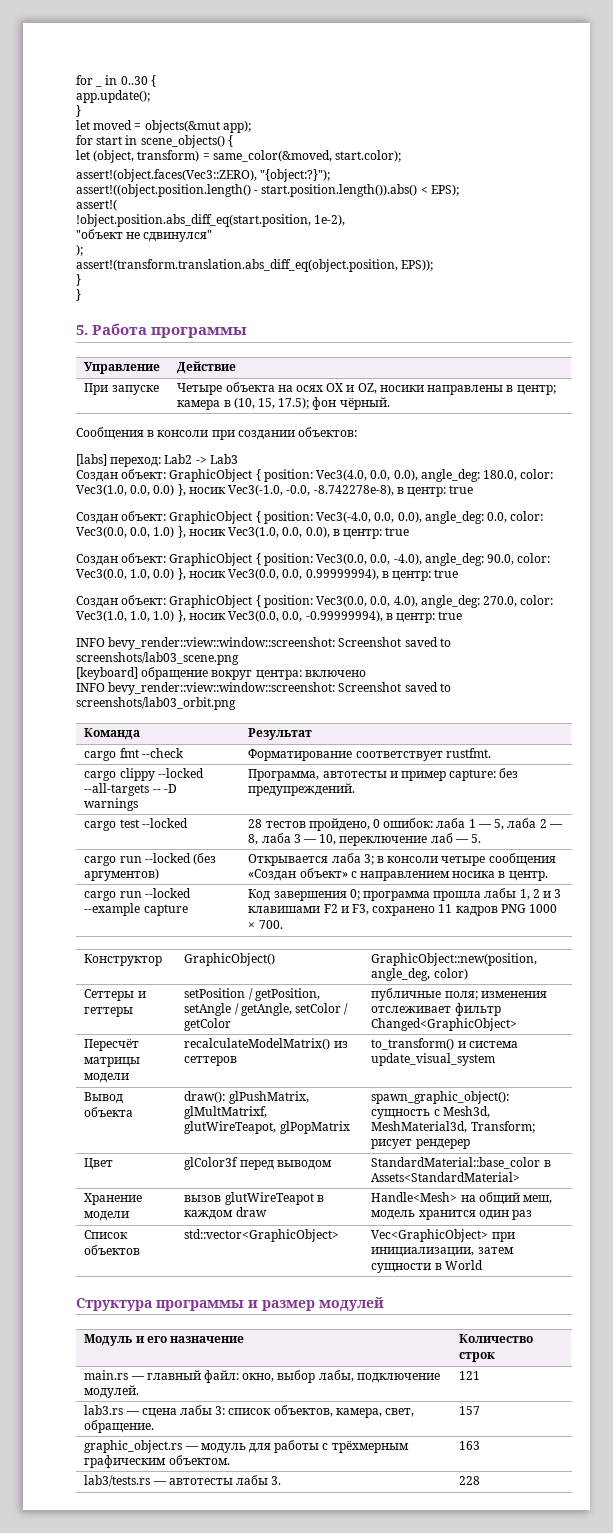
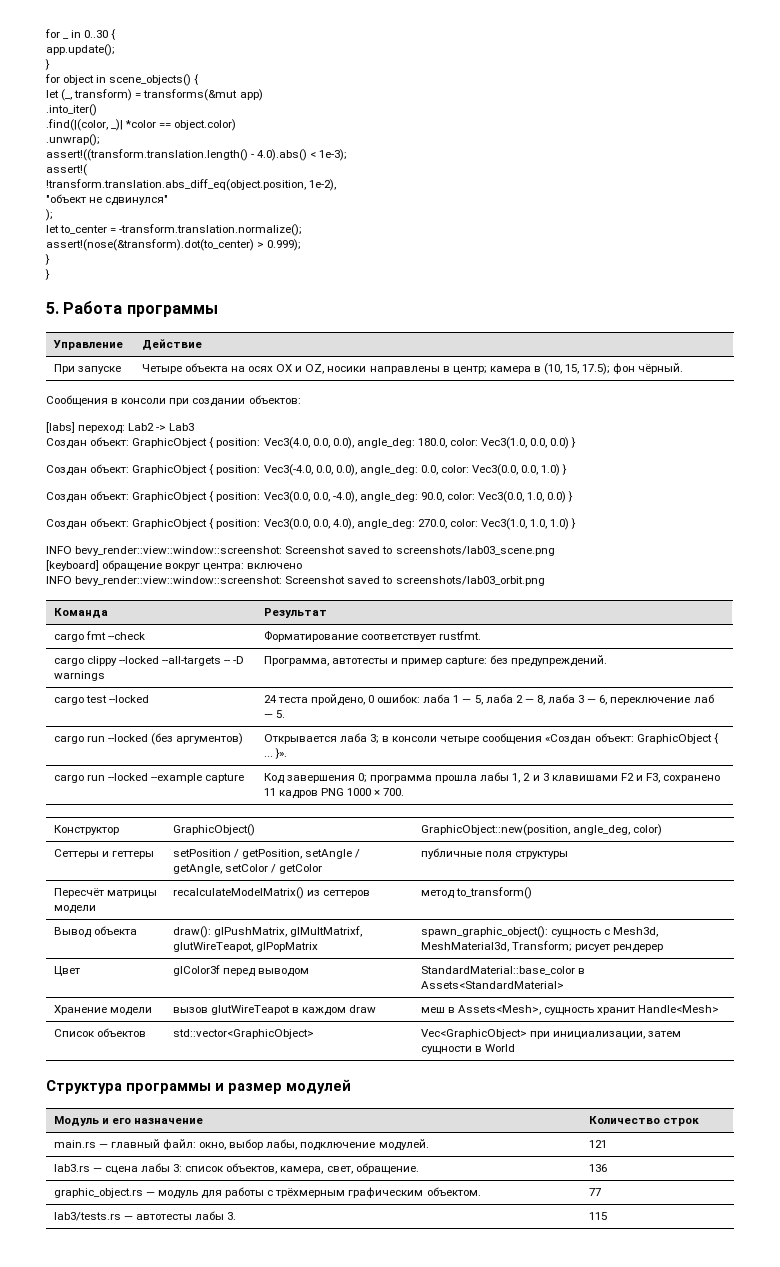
[76,120,251,133] [76,135,123,145] // let moved = objects(&mut app); // for start -> [45,74,95,85] // for object
[93,150,135,163] (object, -> [61,89,73,101] (_,
[212,150,402,162] [76,169,331,182] [76,184,459,197] same_color(&moved, start.color); // assert!(object.faces(Vec3::ZERO), "{object:?}"); // assert!((object.position.length() - start.position.length()).abs() < EPS); -> [143,89,263,101] [46,104,97,116] [46,119,237,131] [46,134,100,146] [46,149,348,161] transforms(&mut app) // .into_iter() // .find(|(color, _)| *color == object.color) // .unwrap(); // assert!((transform.translation.length() - 4.0).abs() < 1e-3);
[76,214,311,227] !object.position.abs_diff_eq(start.position, -> [46,179,306,191] !transform.translation.abs_diff_eq(object.position,
[76,259,434,272] assert!(transform.translation.abs_diff_eq(object.position, EPS)); -> [46,224,303,236] [46,239,302,251] let to_center = -transform.translation.normalize(); // assert!(nose(&transform).dot(to_center) > 0.999);
[177,484,474,497] }, носик Vec3(-1.0, -0.0, -8.742278e-8), в центр: true -> [571,437,577,448] }
[177,526,410,539] }, носик Vec3(1.0, 0.0, 0.0), в центр: true -> [562,464,568,475] }
[177,568,459,581] }, носик Vec3(0.0, 0.0, 0.99999994), в центр: true -> [568,491,574,502] }
[177,610,463,623] }, носик Vec3(0.0, 0.0, -0.99999994), в центр: true -> [571,518,577,529] }
[248,819,306,828] 28 тестов -> [263,695,308,703] 24 теста
[319,834,337,845] 10, -> [599,695,608,705] 6,
[299,868,548,881] объект» с направлением носика в центр. -> [594,733,719,744] [263,748,287,759] объект: GraphicObject { ... }».
[444,991,547,1000] [371,1003,501,1016] [371,1018,518,1031] поля; изменения отслеживает фильтр Changed<GraphicObject> -> [484,851,568,859] поля структуры
(238, 1061) none -> [420,890,454,899] метод
[457,1041,518,1048] [371,1053,496,1066] и система update_visual_system -> (532, 893) none
[371,1192,553,1205] [371,1210,533,1220] Handle<Mesh> на общий меш, модель хранится один раз -> [420,1005,720,1015] меш в Assets<Mesh>, сущность хранит Handle<Mesh>
[459,1406,481,1415] 157 -> [588,1164,607,1172] 136
[459,1441,481,1450] 163 -> [588,1188,601,1196] 77
[459,1476,481,1485] 228 -> [588,1212,607,1220] 115

